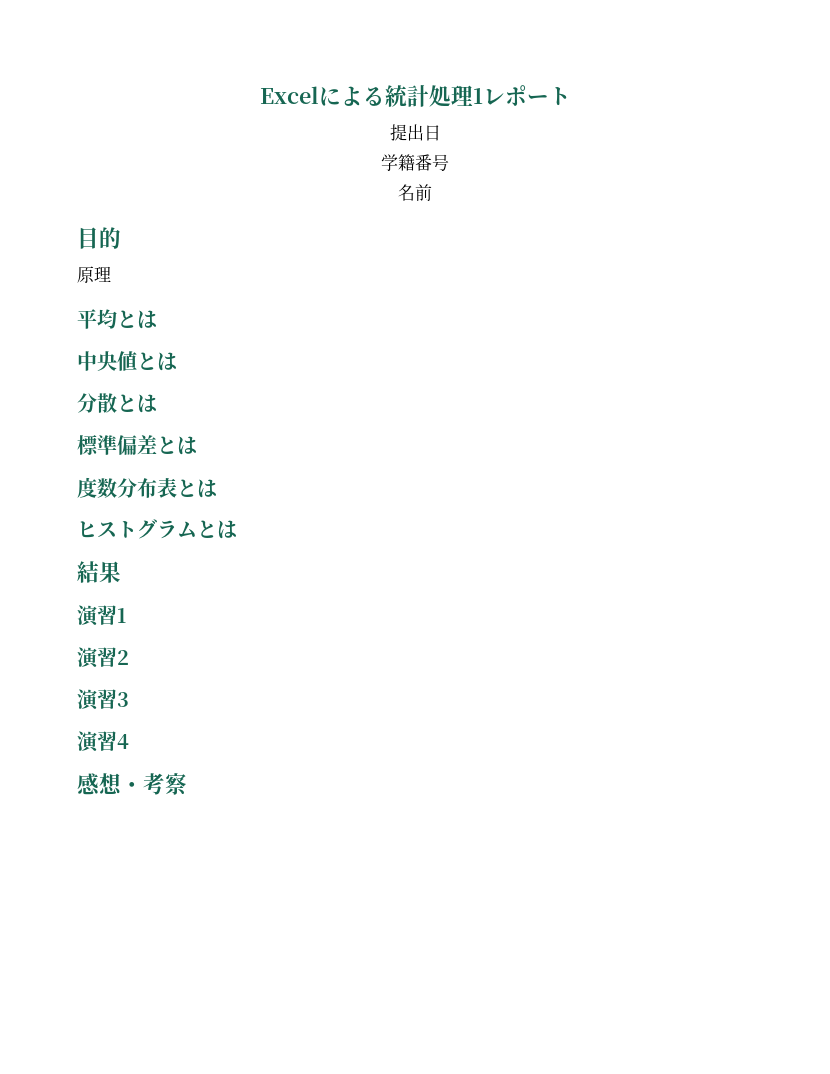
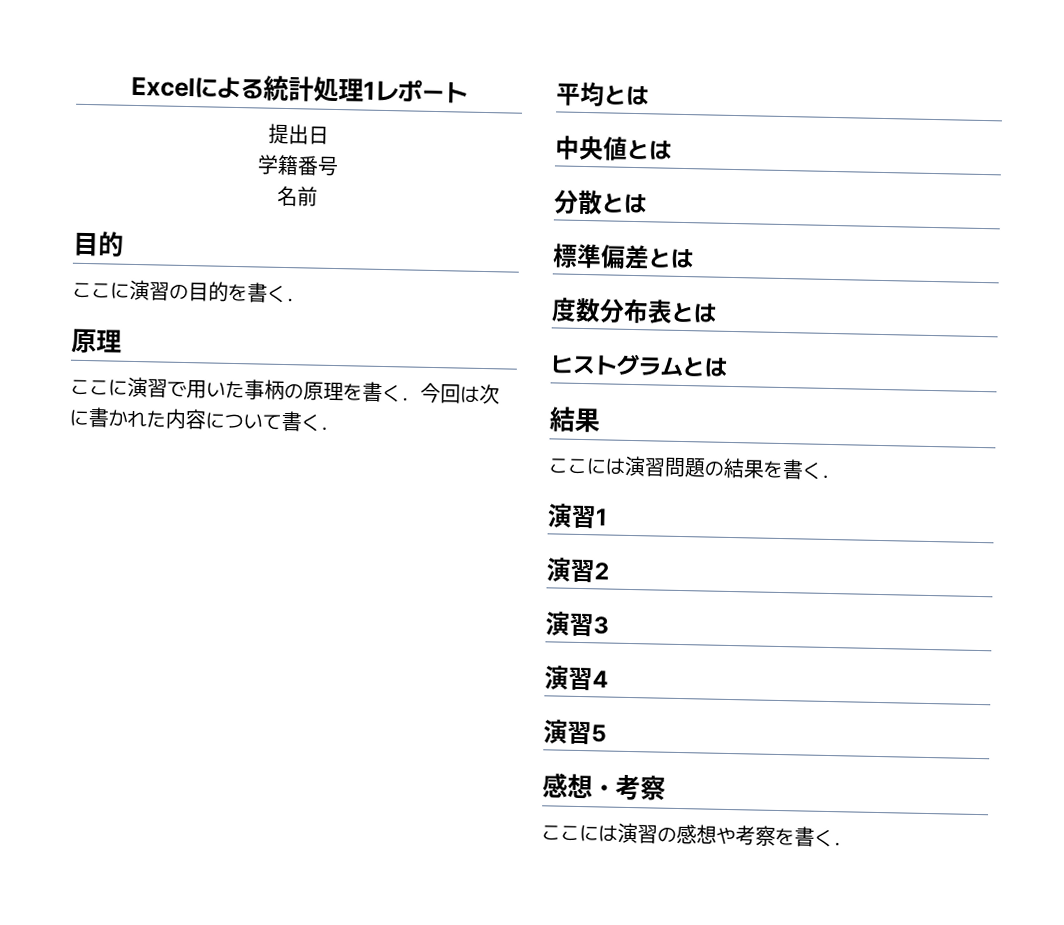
[77,266,111,283] 原理 -> [72,279,306,304] [71,328,122,354] [70,376,500,405] [69,407,340,432] ここに演習の目的を書く． // 原理 // ここに演習で用いた事柄の原理を書く．今回は次に書かれた内容について書く．
(121, 572) none -> [548,455,841,480] // ここには演習問題の結果を書く．
(129, 741) none -> [543,719,607,745] // 演習5
(187, 784) none -> [541,822,853,848] // ここには演習の感想や考察を書く．

